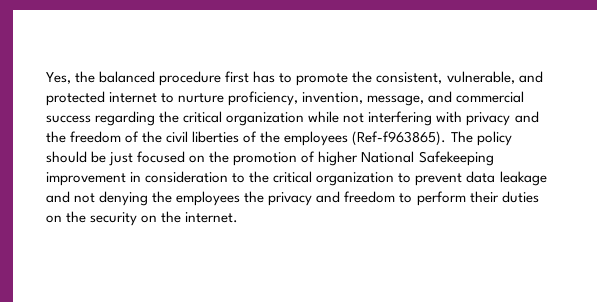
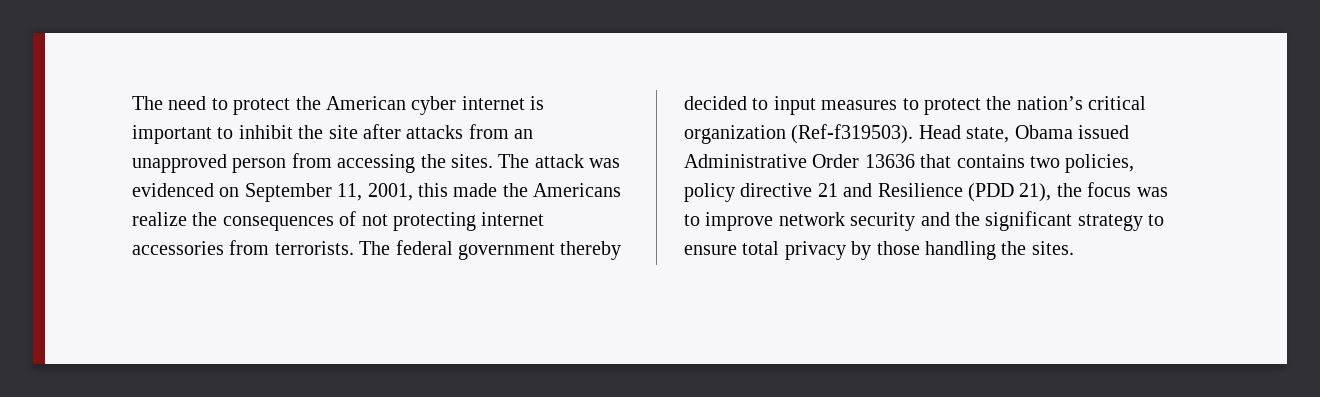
[46,71,543,86] [46,91,525,106] [46,111,539,126] [46,131,512,146] [46,151,494,166] [46,171,547,186] [46,191,539,206] [46,211,239,226] Yes, the balanced procedure first has to promote the consistent, vulnerable, and protected internet to nurture proficiency, invention, message, and commercial success regarding the critical organization while not interfering with privacy and the freedom of the civil liberties of the employees (Ref-f963865). The policy should be just focused on the promotion of higher National Safekeeping improvement in consideration to the critical organization to prevent data leakage and not denying the employees the privacy and freedom to perform their duties on the security on the internet. -> [132,96,545,115] [132,124,534,144] [132,153,621,173] [132,183,622,202] [132,211,545,231] [132,240,622,260] [684,96,1147,115] [684,124,1129,144] [684,154,1135,173] [684,182,1168,202] [684,211,1165,231] [684,241,1074,260] The need to protect the American cyber internet is important to inhibit the site after attacks from an unapproved person from accessing the sites. The attack was evidenced on September 11, 2001, this made the Americans realize the consequences of not protecting internet accessories from terrorists. The federal government thereby decided to input measures to protect the nation’s critical organization (Ref-f319503). Head state, Obama issued Administrative Order 13636 that contains two policies, policy directive 21 and Resilience (PDD 21), the focus was to improve network security and the significant strategy to ensure total privacy by those handling the sites.

